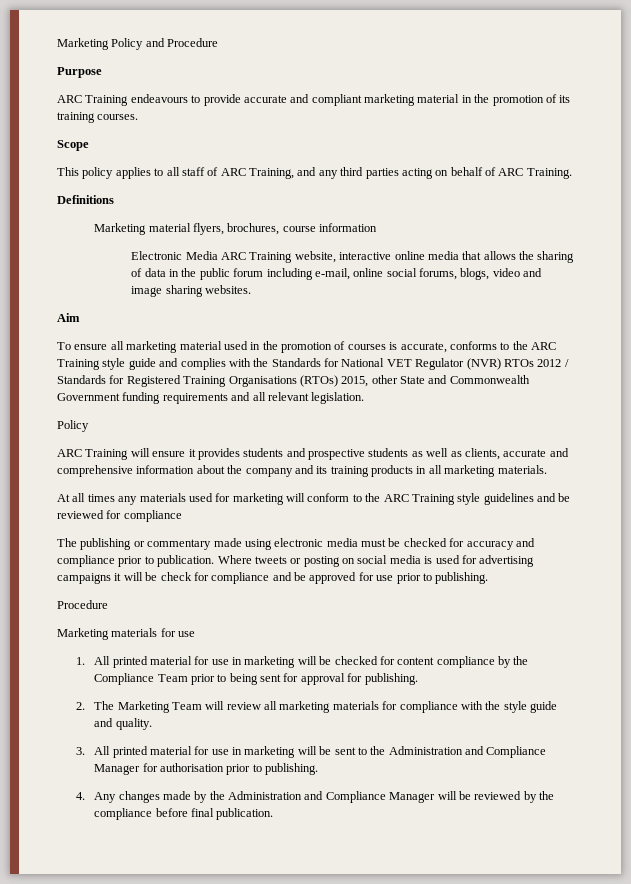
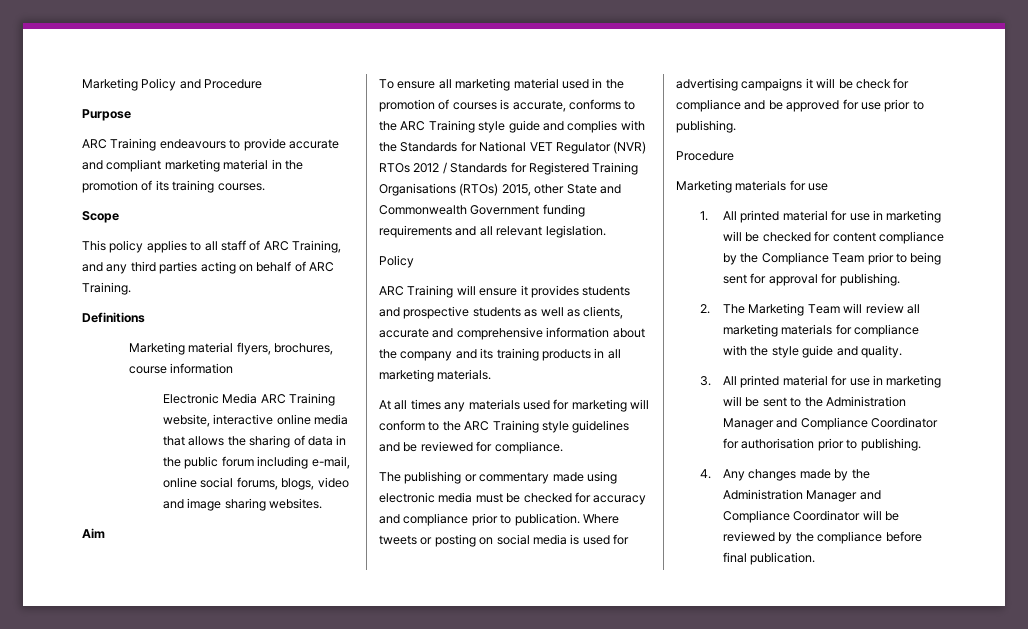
[123,510,182,522] compliance -> [494,441,563,454] compliance.
[465,746,547,758] [94,764,141,775] and Compliance Manager -> [723,417,939,430] Manager and Compliance Coordinator
[304,791,436,803] and Compliance Manager -> [806,490,881,502] [723,510,861,523] Manager and Compliance Coordinator

